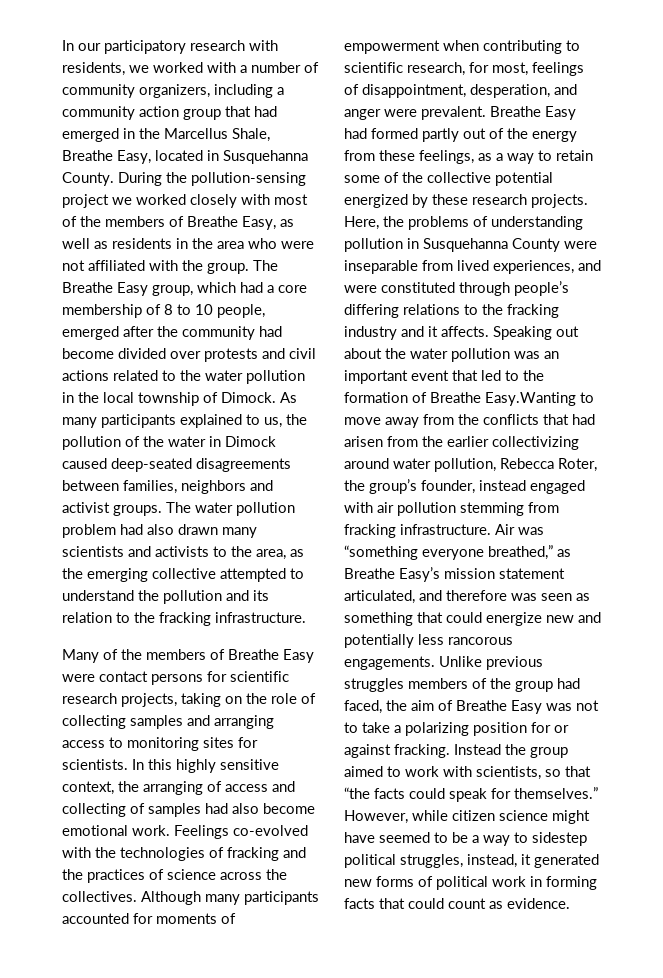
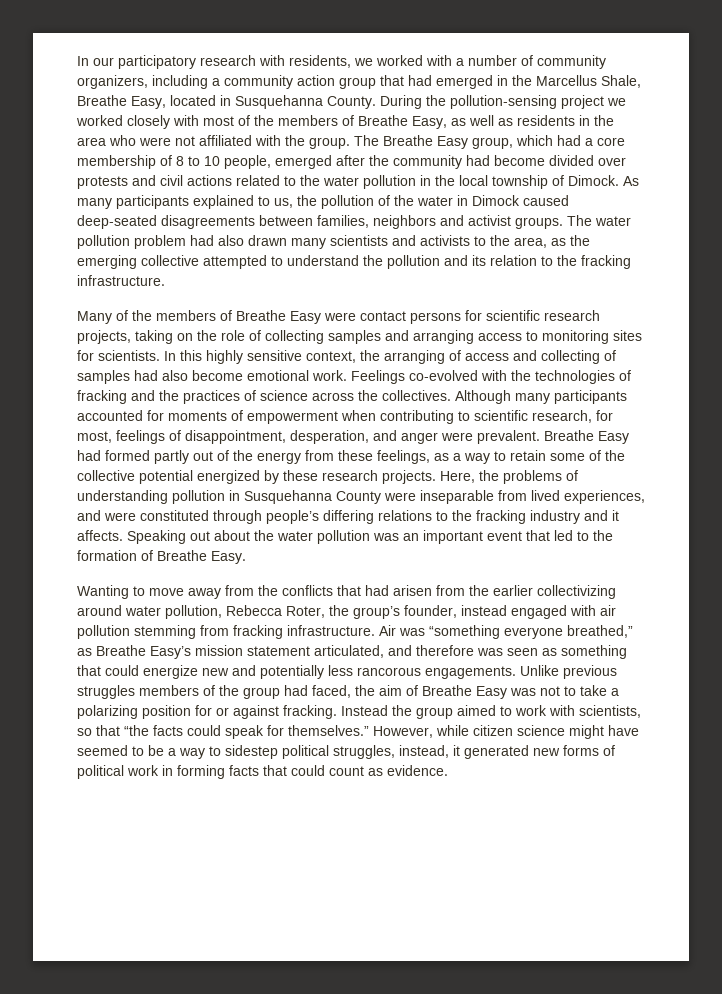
[485,392,576,406] Easy.Wanting -> [211,551,246,564] [77,585,129,599] Easy. // Wanting

